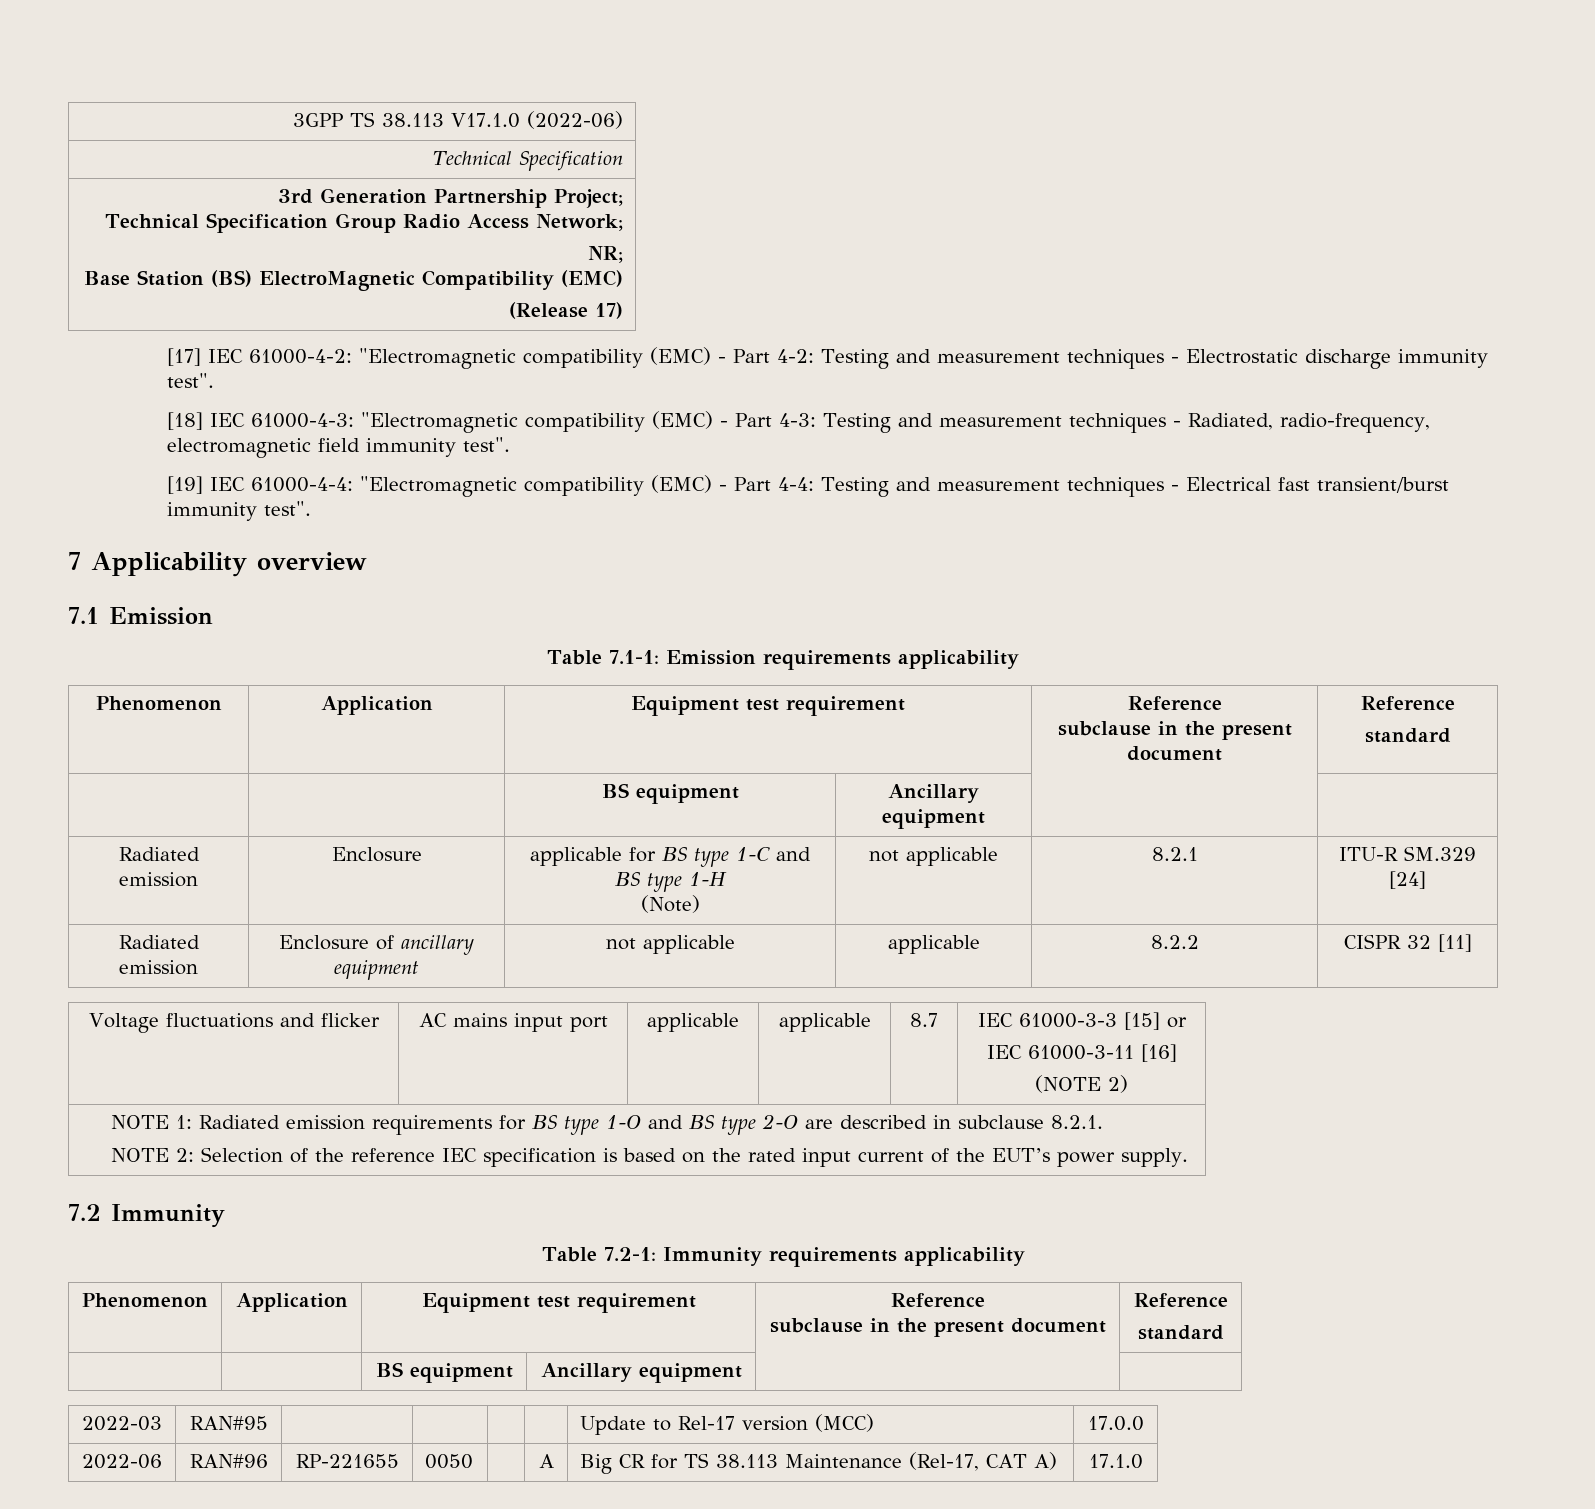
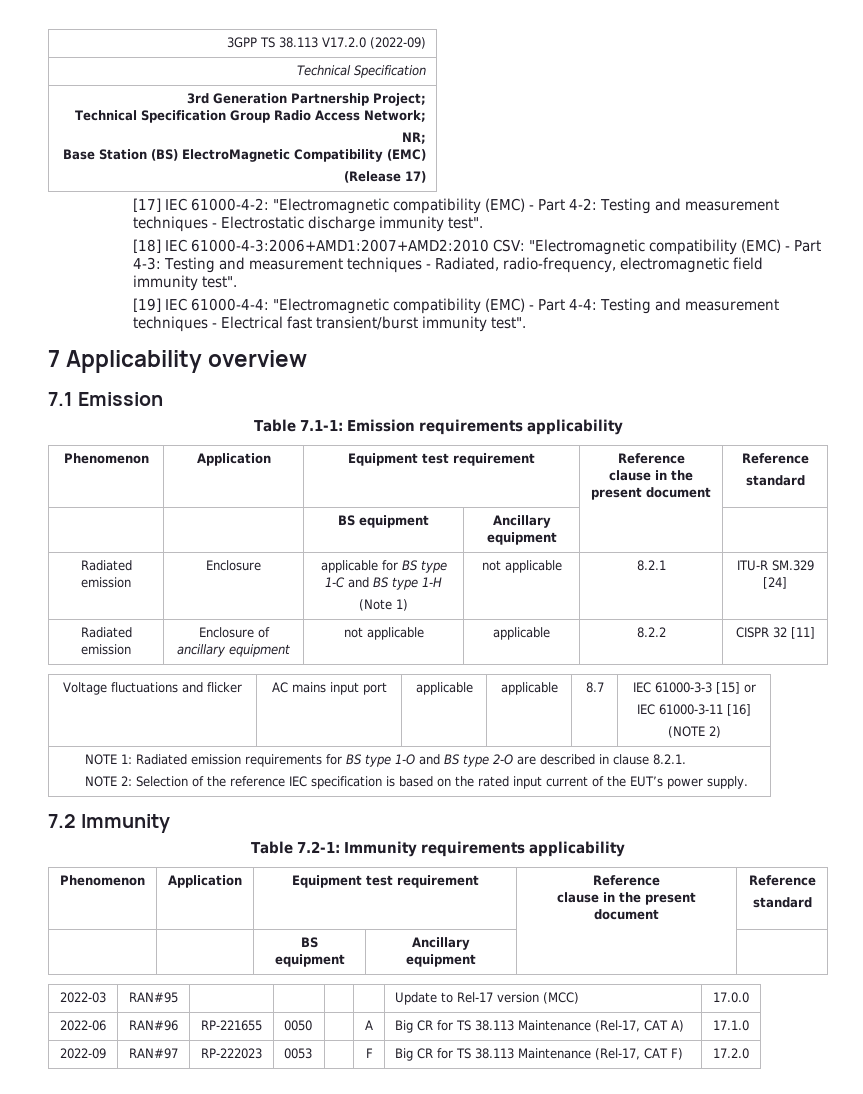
[450,111,623,129] V17.1.0 (2022-06) -> [321,37,426,49] V17.2.0 (2022-09)
[250,413,354,428] 61000-4-3: -> [191,239,526,252] 61000-4-3:2006+AMD1:2007+AMD2:2010 CSV:
[1057,721,1151,736] subclause -> [609,470,651,481] clause
[640,895,700,913] (Note) -> [359,599,408,611] (Note 1)
[957,1115,1044,1129] subclause -> [612,754,649,765] clause
[769,1318,863,1333] subclause -> [557,892,599,903] clause
(1143, 1461) none -> [60,1048,106,1059] [129,1048,178,1059] [201,1048,262,1059] [284,1048,313,1059] [365,1048,373,1058] [395,1048,684,1061] [713,1048,749,1059] // 2022-09 | RAN#97 | RP-222023 | 0053 | | F | Big CR for TS 38.113 Maintenance (Rel-17, CAT F) | 17.2.0

